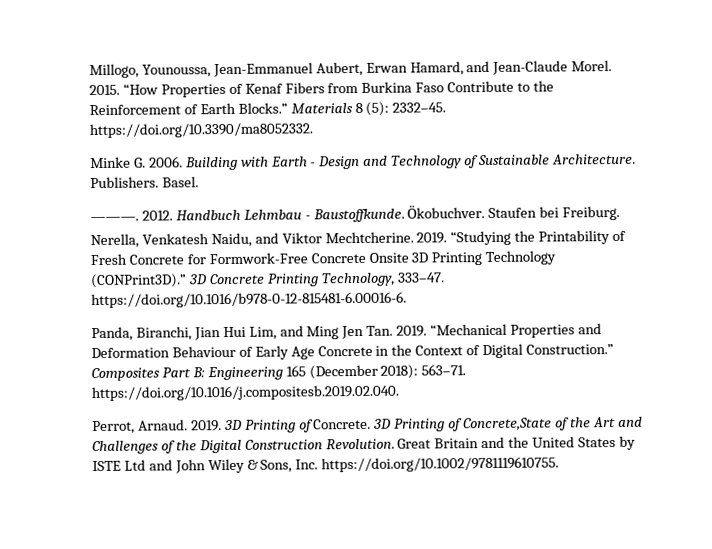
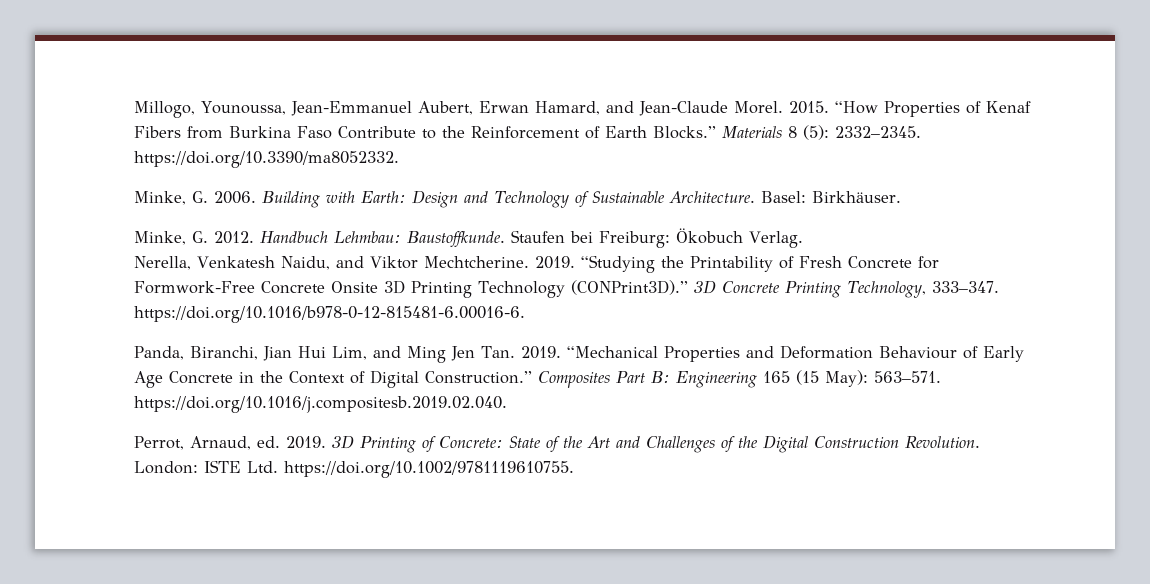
[392,102,447,113] 2332–45. -> [835,126,922,138] 2332–2345.
[89,156,131,169] Minke -> [134,191,187,205] Minke,
[270,156,317,167] Earth - -> [361,191,407,203] Earth:
[89,176,199,189] [89,205,621,223] Publishers. Basel. // ———. 2012. Handbuch Lehmbau - Baustoffkunde. Ökobuchver. Staufen bei Freiburg. -> [760,191,901,203] [134,228,804,248] Basel: Birkhäuser. // Minke, G. 2012. Handbuch Lehmbau: Baustoffkunde. Staufen bei Freiburg: Ökobuch Verlag.
[396,272,445,283] 333–47. -> [931,281,999,293] 333–347.
[308,364,467,380] (December 2018): 563–71. -> [796,370,942,387] (15 May): 563–571.
[137,419,188,431] Arnaud. -> [190,436,281,450] Arnaud, ed.
[313,417,553,432] Concrete. 3D Printing of Concrete,State -> [439,436,542,448] Concrete: State
[397,435,636,450] [91,458,319,474] Great Britain and the United States by ISTE Ltd and John Wiley & Sons, Inc. -> [134,460,279,474] London: ISTE Ltd.

